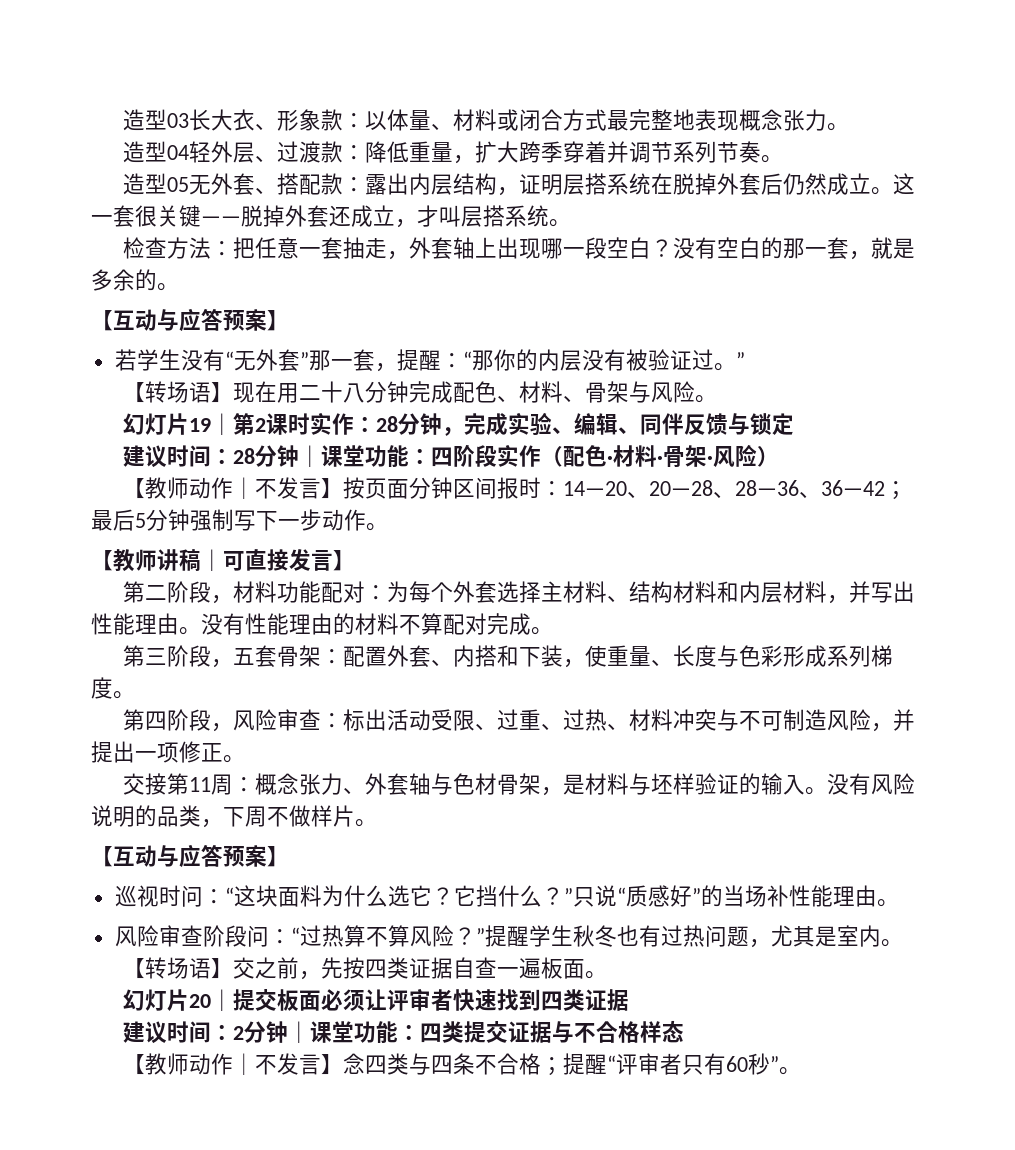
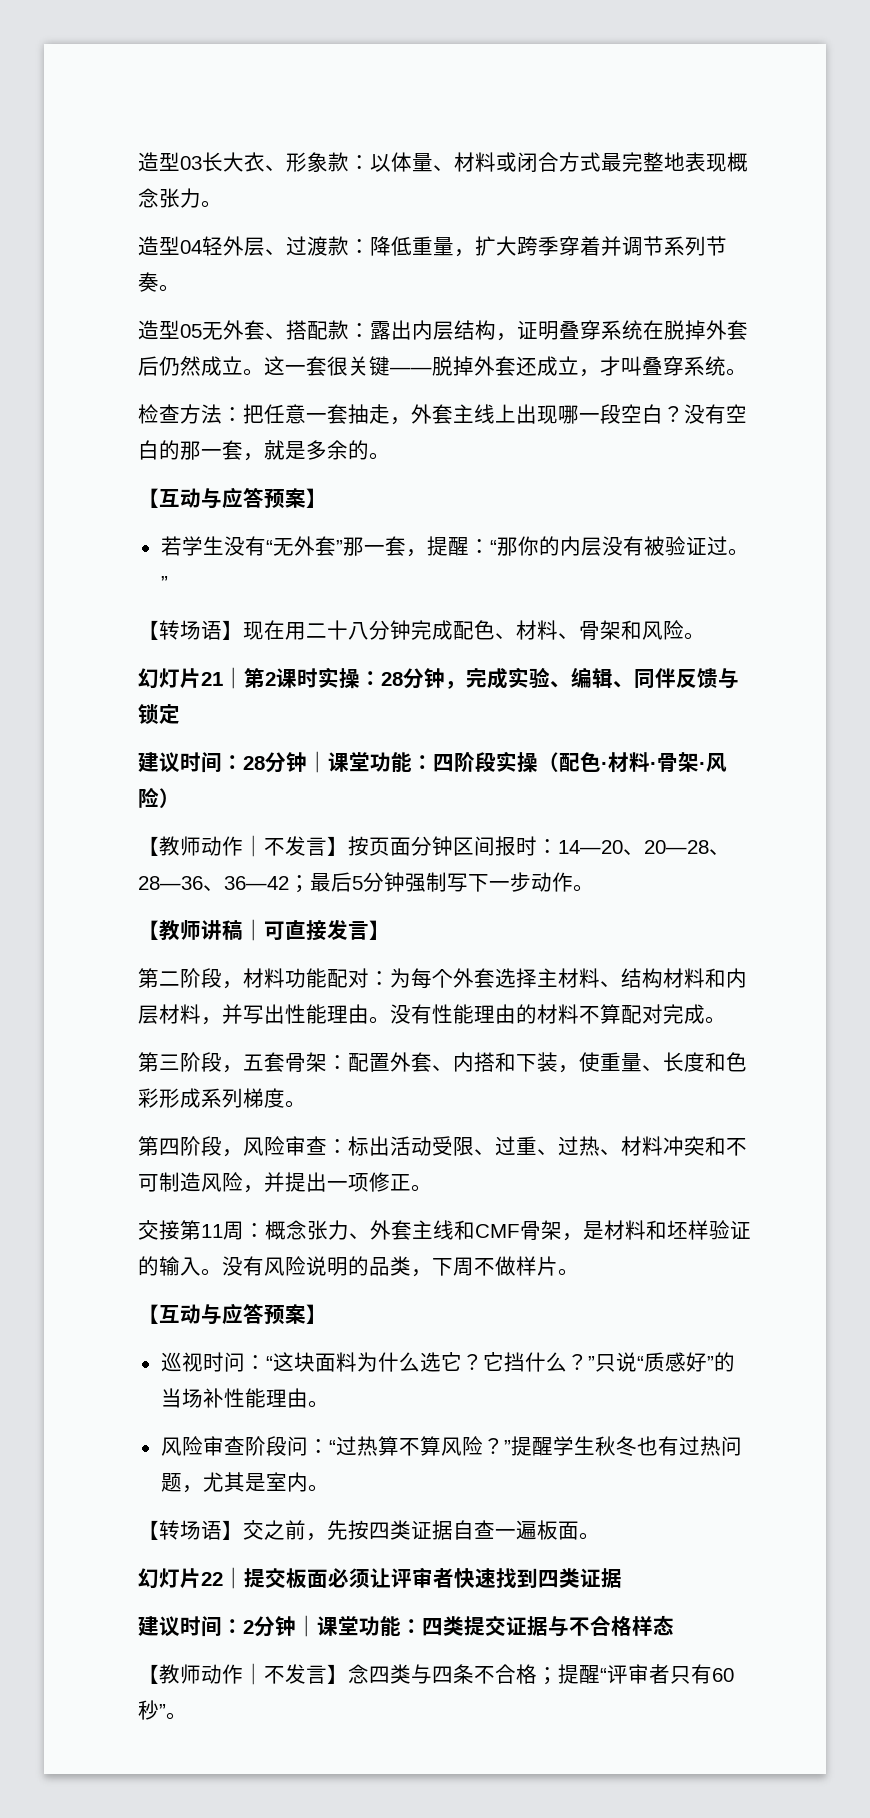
[562,173,607,195] 层搭 -> [559,320,601,340] 叠穿
[461,205,505,227] 层搭 -> [642,356,684,376] 叠穿
[452,237,475,259] 轴 -> [453,404,495,424] 主线
[628,381,651,403] 与 -> [621,620,642,640] 和
[188,418,211,432] 19 -> [201,672,223,686] 21
[331,413,354,435] 作 -> [339,668,360,689] 操
[518,445,541,467] 作 -> [517,752,538,773] 操
[716,645,739,667] 与 -> [705,1052,726,1072] 和
[716,709,739,731] 与 -> [705,1136,726,1156] 和
[408,773,497,795] 轴与色材 -> [412,1220,520,1240] 主线和CMF
[628,773,651,795] 与 -> [646,1220,667,1240] 和
[188,994,211,1008] 20 -> [201,1572,223,1586] 22

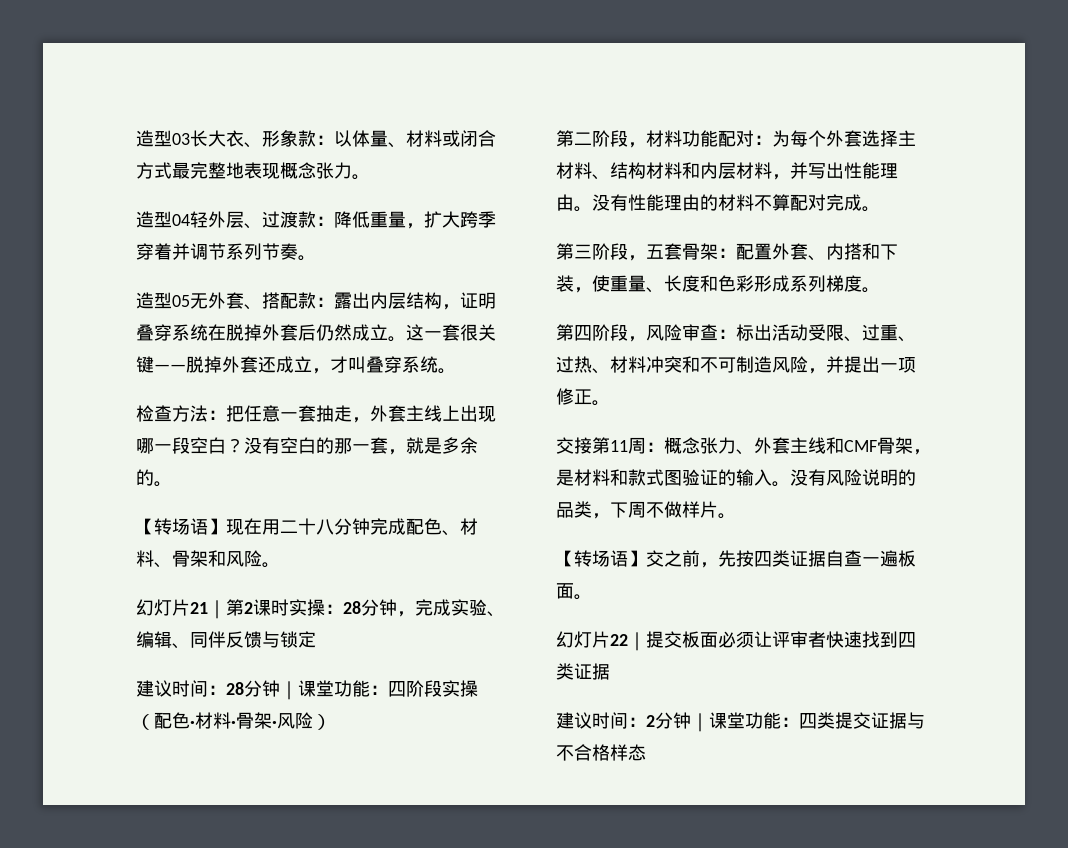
[138,487,327,509] [160,536,749,557] [160,576,168,590] // 【互动与应答预案】 // 若学生没有“无外套”那一套，提醒：“那你的内层没有被验证过。” -> (172, 484) none
[138,835,730,857] [138,872,594,893] [138,919,390,941] // 【教师动作｜不发言】按页面分钟区间报时：14—20、20—28、28—36、36—42；最后5分钟强制写下一步动作。 // 【教师讲稿｜可直接发言】 -> (331, 722) none
[667,1220,709,1240] 坯样 -> [628,469,682,486] 款式图
[138,1303,327,1325] [160,1352,735,1372] [160,1388,329,1408] [160,1436,742,1456] [160,1472,329,1493] // 【互动与应答预案】 // 巡视时问：“这块面料为什么选它？它挡什么？”只说“质感好”的当场补性能理由。 // 风险审查阶段问：“过热算不算风险？”提醒学生秋冬也有过热问题，尤其是室内。 -> (736, 516) none
[138,1663,734,1685] [138,1700,187,1720] // 【教师动作｜不发言】念四类与四条不合格；提醒“评审者只有60秒”。 -> (646, 752) none

